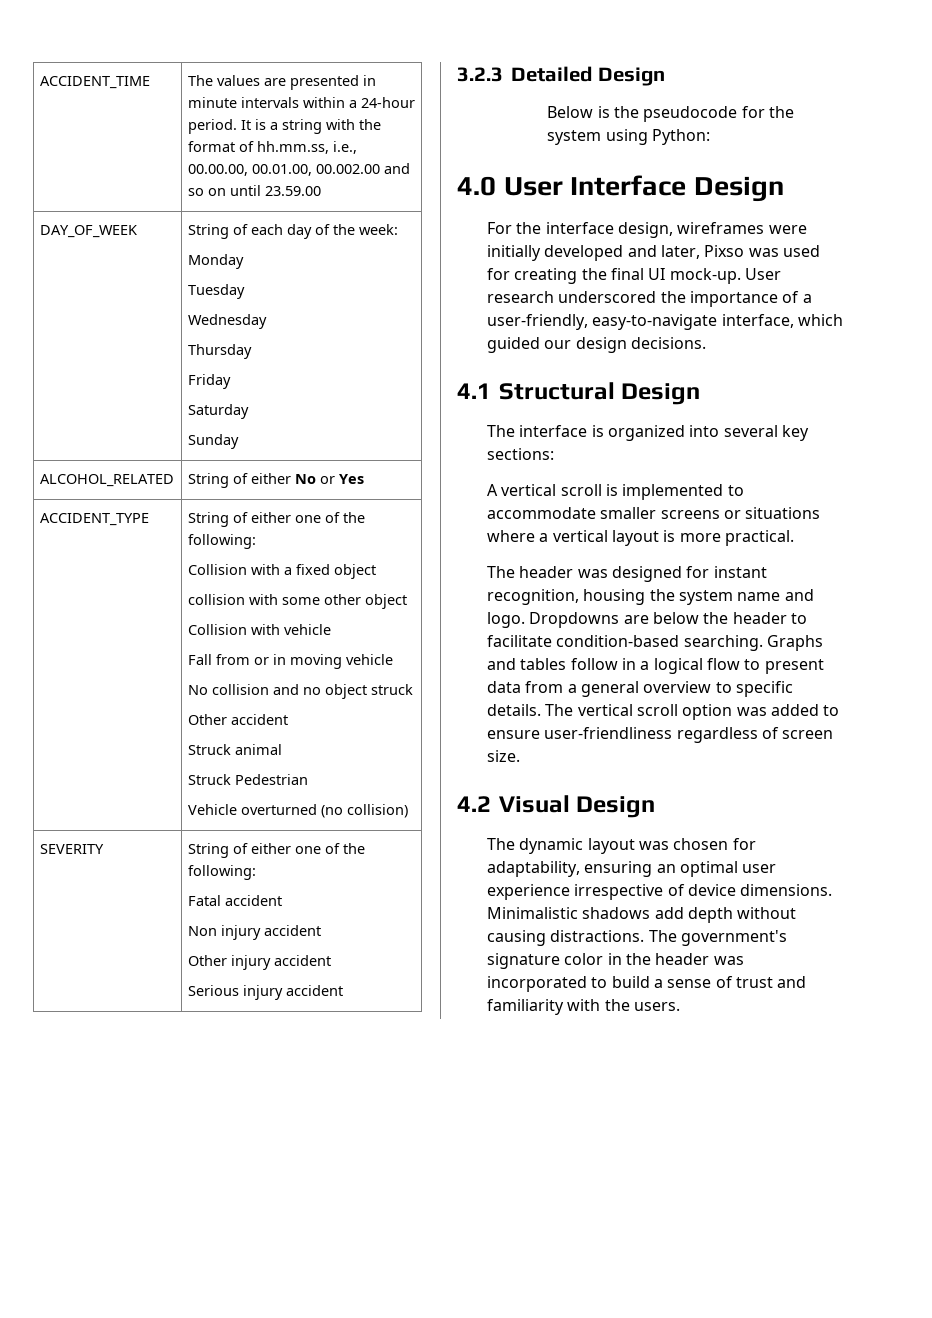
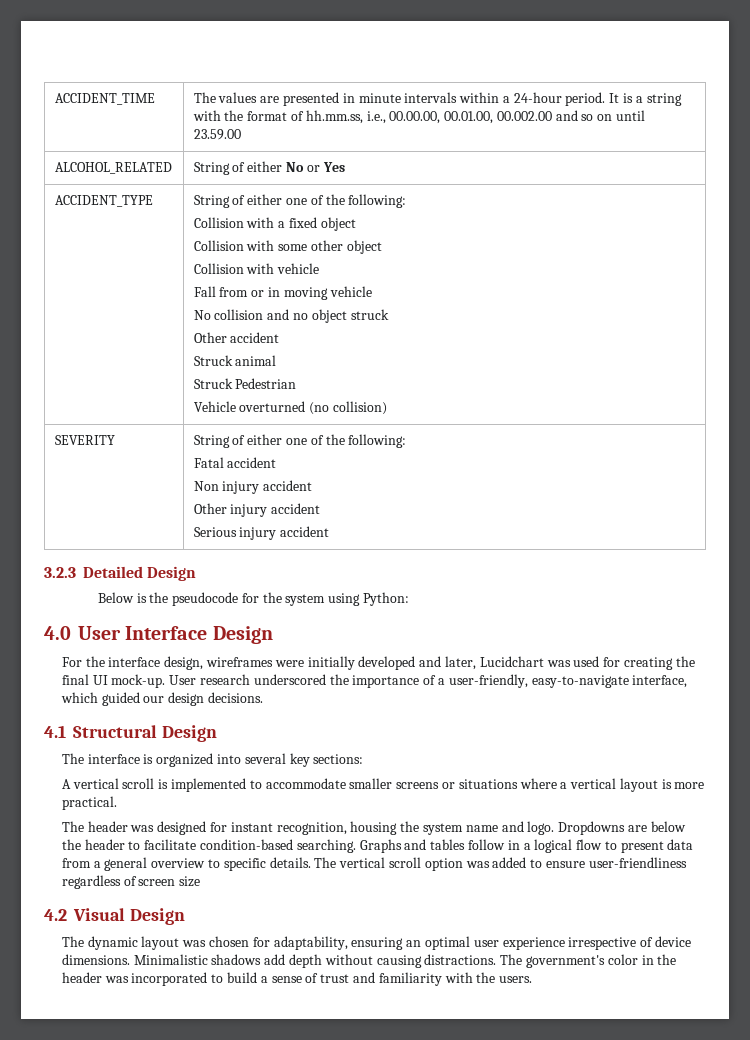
[39,225,137,238] [187,224,398,239] [187,254,244,269] [187,284,245,299] [187,314,267,329] [187,344,252,359] [187,374,231,389] [187,404,249,419] [187,434,239,449] // DAY_OF_WEEK | String of each day of the week: // Monday // Tuesday // Wednesday // Thursday // Friday // Saturday // Sunday -> (241, 134) none
[187,594,245,605] collision -> [193,240,244,251] Collision
[704,245,745,257] Pixso -> [479,656,544,667] Lucidchart
[487,750,521,762] size. -> [179,876,201,887] size
[487,953,561,969] signature -> (605, 961) none

